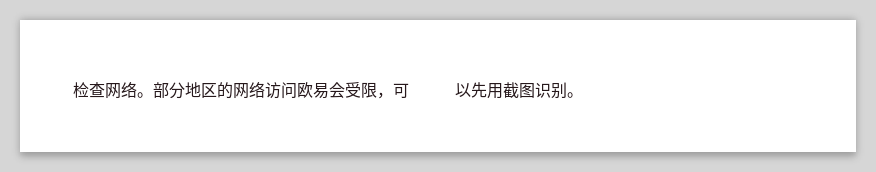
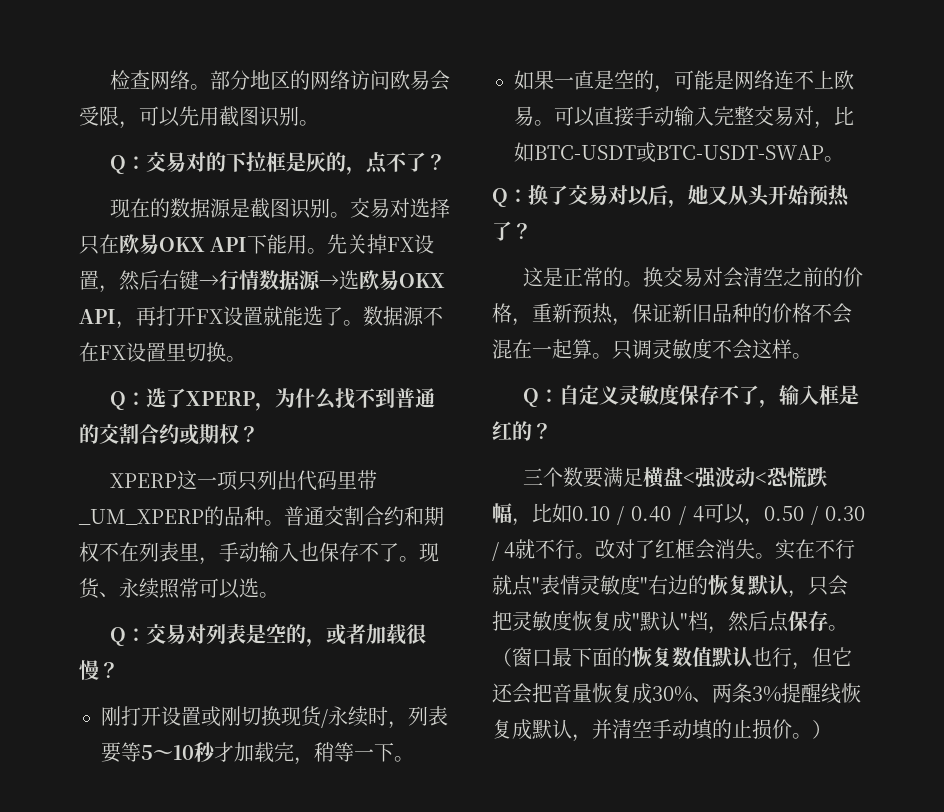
(583, 95) none -> [109,152,446,175] [109,198,450,219] [79,234,435,255] [79,270,445,293] [79,306,443,329] [79,342,246,362] [109,388,435,411] [79,424,259,445] [109,470,377,491] [78,506,444,526] [79,542,439,565] [79,578,279,599] [109,624,426,647] [79,660,119,680] [101,706,448,729] [101,742,414,765] [514,70,854,93] [514,106,854,129] [514,142,844,163] [492,184,850,208] [492,221,532,241] [522,267,863,288] [492,303,852,326] [492,338,812,360] [522,384,859,408] [492,421,552,441] [522,467,827,489] [492,503,865,526] [492,539,856,561] [492,574,848,598] [492,610,848,634] [492,647,852,670] [492,683,861,704] [492,719,832,742] // Q：交易对的下拉框是灰的，点不了？ // 现在的数据源是截图识别。交易对选择只在欧易OKX API下能用。先关掉FX设置，然后右键→行情数据源→选欧易OKX API，再打开FX设置就能选了。数据源不在FX设置里切换。 // Q：选了XPERP，为什么找不到普通的交割合约或期权？ // XPERP这一项只列出代码里带_UM_XPERP的品种。普通交割合约和期权不在列表里，手动输入也保存不了。现货、永续照常可以选。 // Q：交易对列表是空的，或者加载很慢？ // 刚打开设置或刚切换现货/永续时，列表要等5～10秒才加载完，稍等一下。 // 如果一直是空的，可能是网络连不上欧易。可以直接手动输入完整交易对，比如BTC-USDT或BTC-USDT-SWAP。 // Q：换了交易对以后，她又从头开始预热了？ // 这是正常的。换交易对会清空之前的价格，重新预热，保证新旧品种的价格不会混在一起算。只调灵敏度不会这样。 // Q：自定义灵敏度保存不了，输入框是红的？ // 三个数要满足横盘<强波动<恐慌跌幅，比如0.10 / 0.40 / 4可以，0.50 / 0.30 / 4就不行。改对了红框会消失。实在不行就点"表情灵敏度"右边的恢复默认，只会把灵敏度恢复成"默认"档，然后点保存。（窗口最下面的恢复数值默认也行，但它还会把音量恢复成30%、两条3%提醒线恢复成默认，并清空手动填的止损价。）

